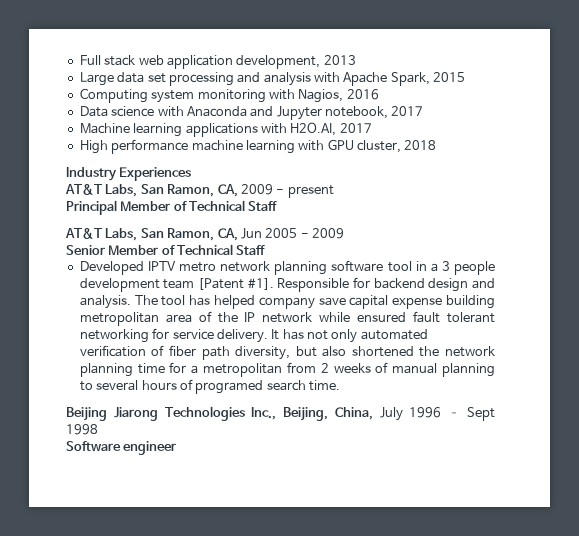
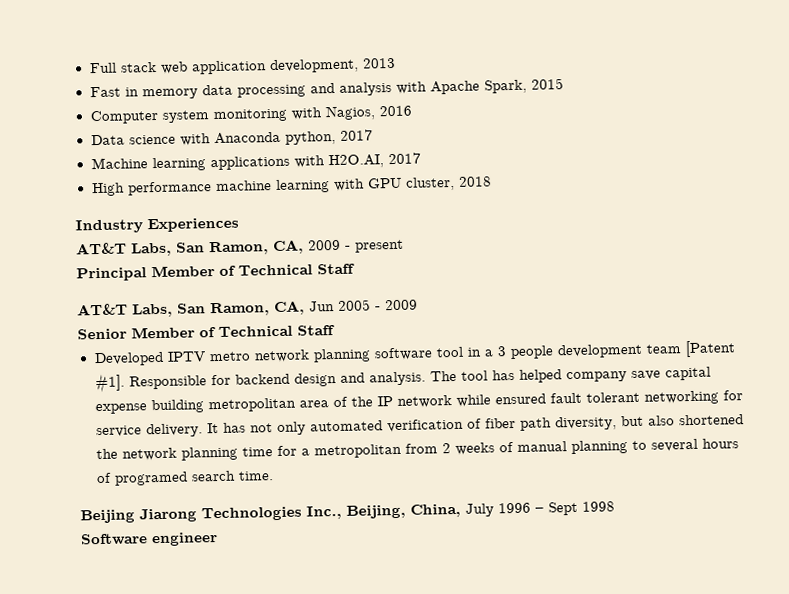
[79,72,166,86] Large data set -> [89,84,233,100] Fast in memory data
[79,88,148,103] Computing -> [89,109,159,125] Computer
[250,106,388,120] and Jupyter notebook, -> [284,130,336,145] python,

